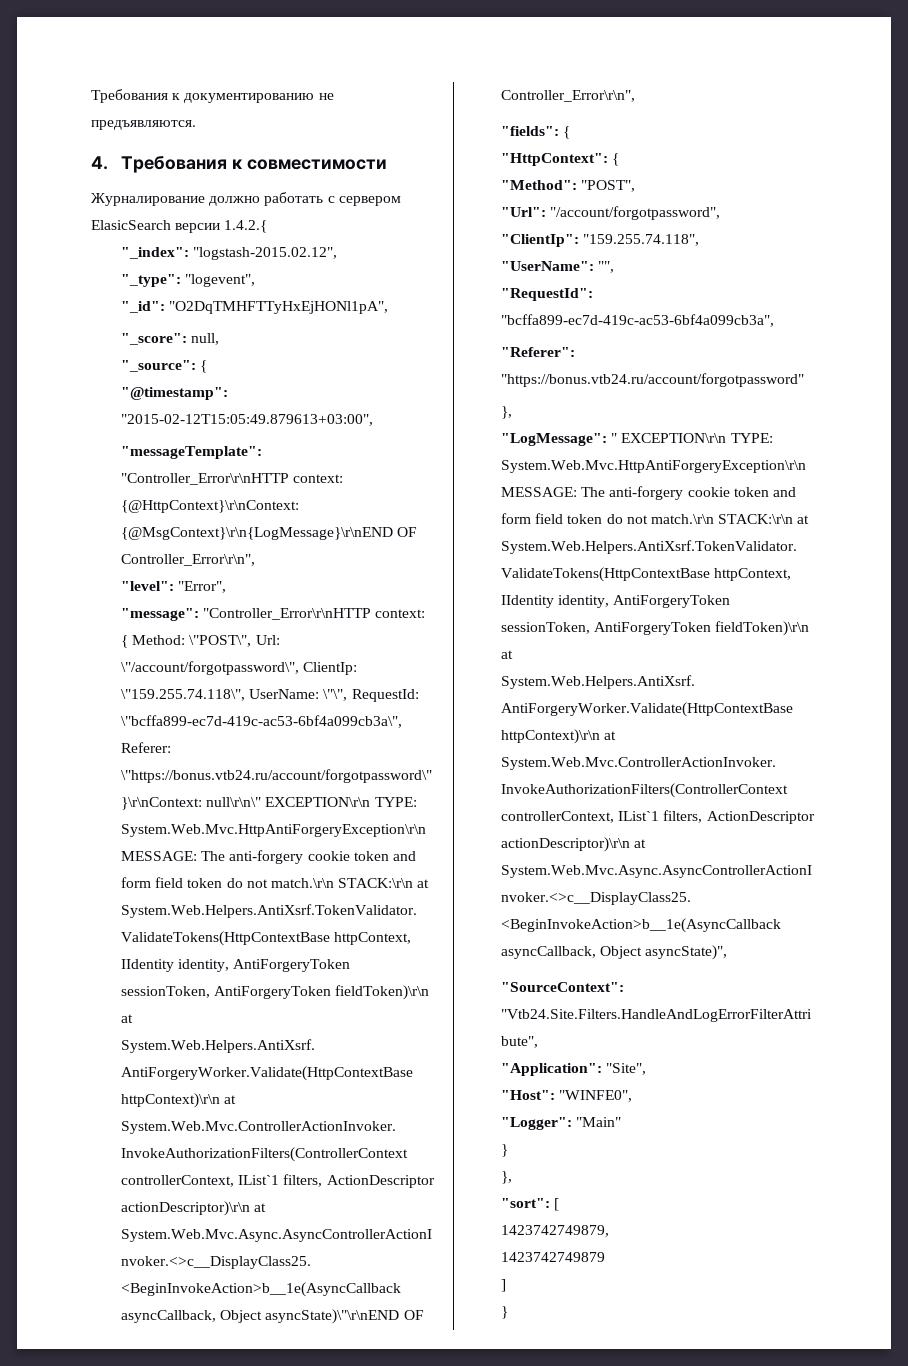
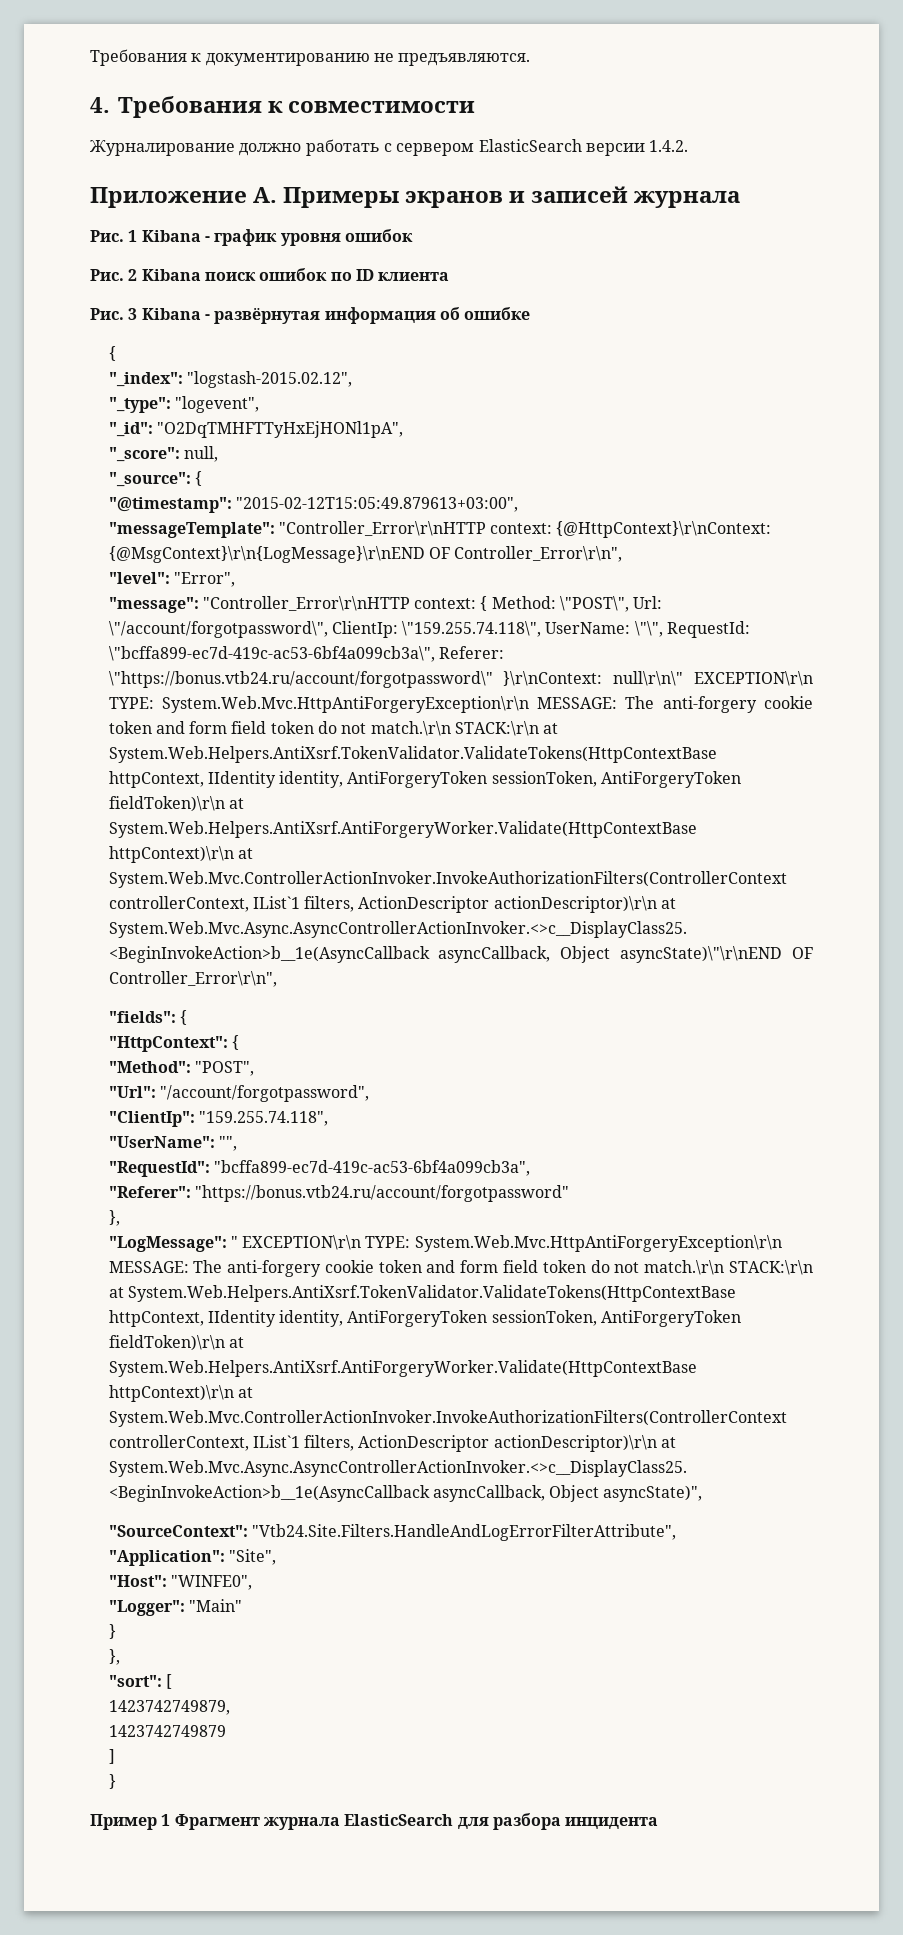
[91,220,268,233] ElasicSearch версии 1.4.2.{ -> [478,139,689,156] [90,186,741,208] [90,229,413,246] [90,268,450,281] [90,307,531,324] [108,346,116,361] ElasticSearch версии 1.4.2. // Приложение А. Примеры экранов и записей журнала // Рис. 1 Kibana - график уровня ошибок // Рис. 2 Kibana поиск ошибок по ID клиента // Рис. 3 Kibana - развёрнутая информация об ошибке // {
(509, 1312) none -> [90,1813,659,1830] // Пример 1 Фрагмент журнала ElasticSearch для разбора инцидента

